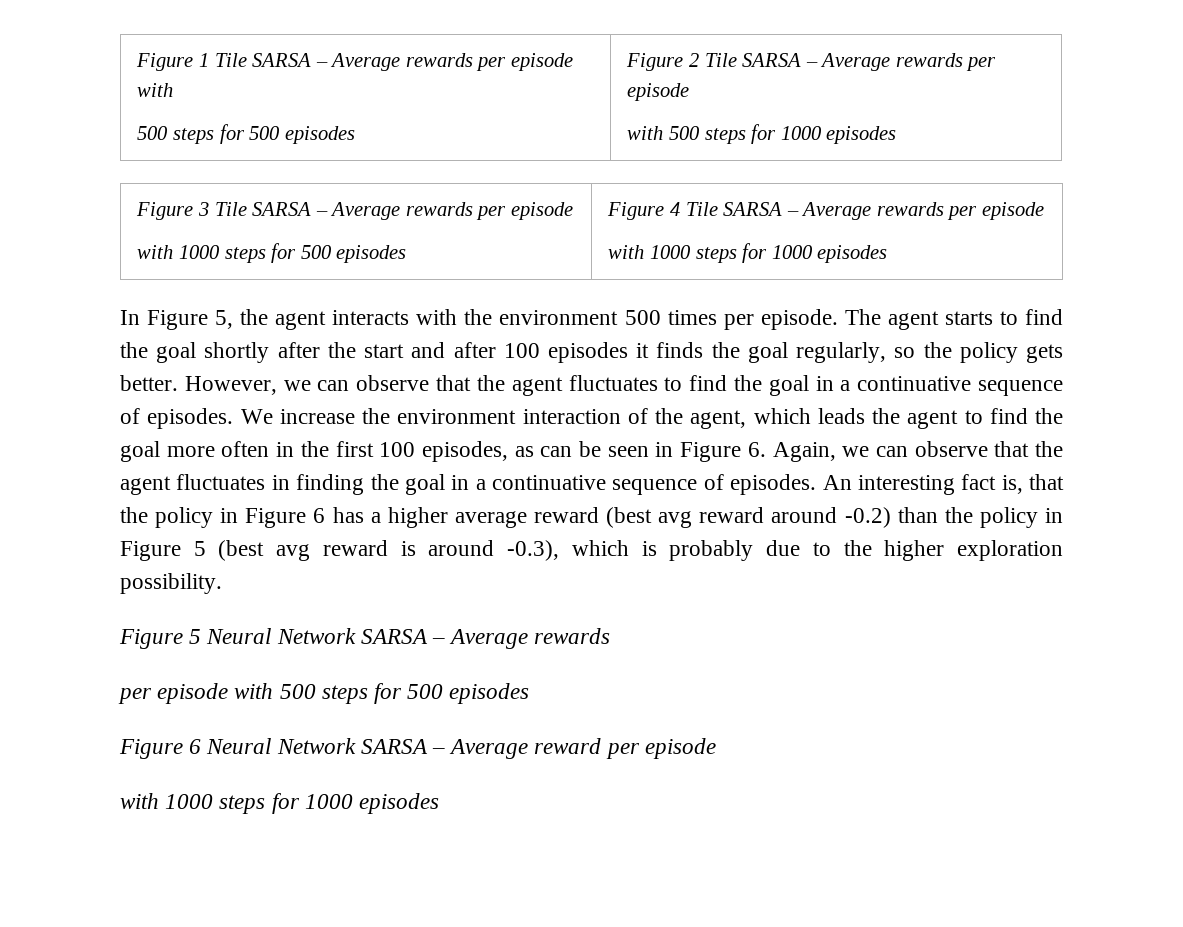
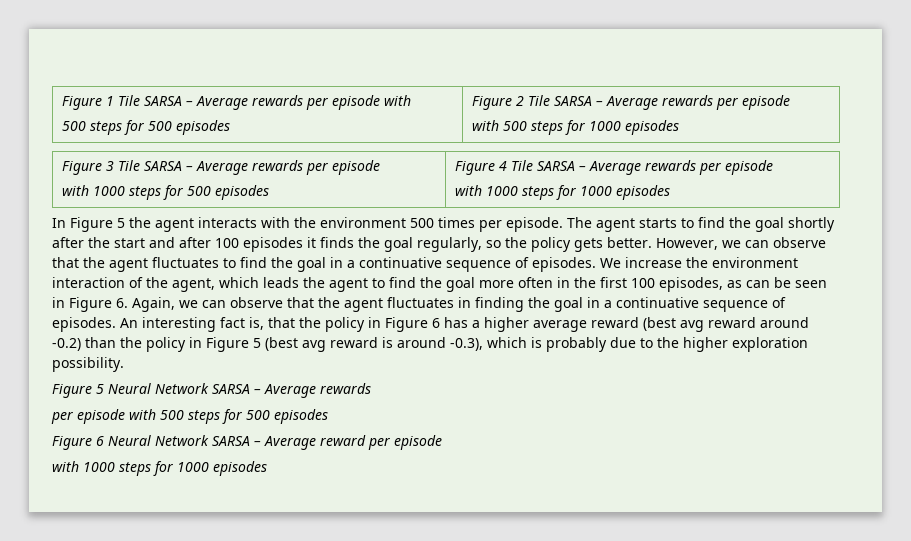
[215,310,234,329] 5, -> [117,218,125,228] 5

